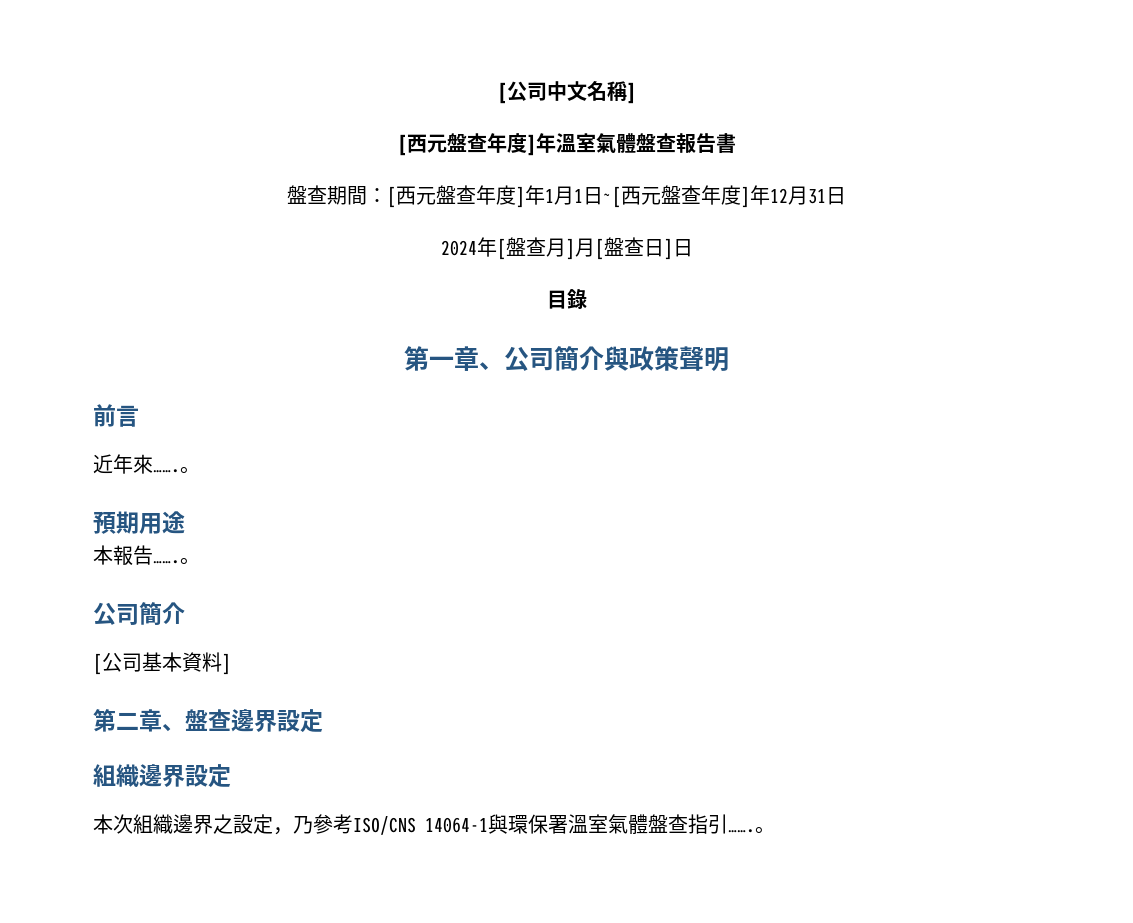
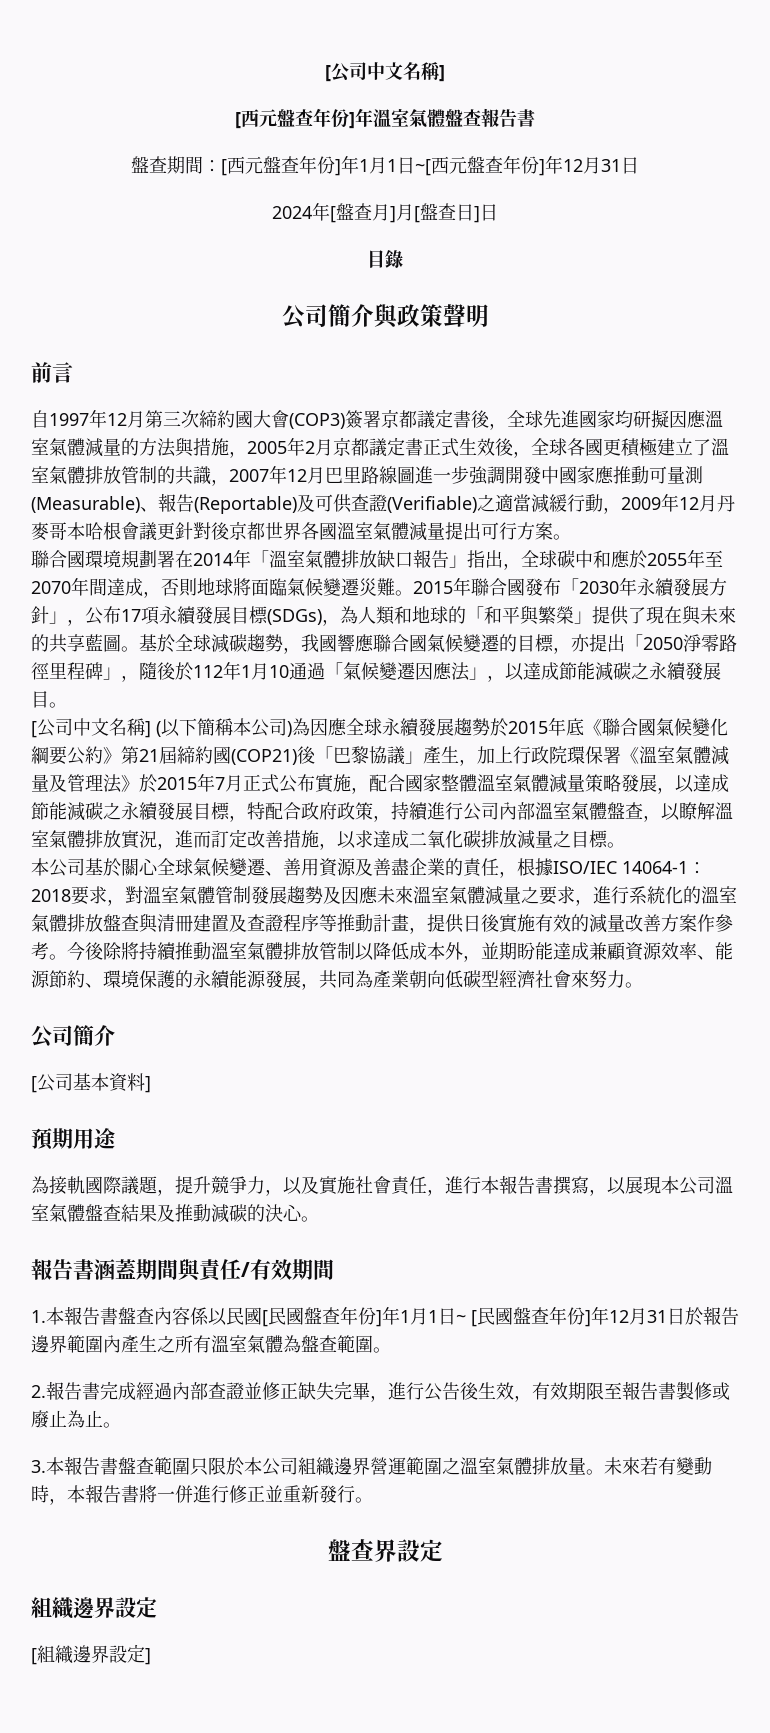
[506,133,527,153] 度 -> [331,109,349,128] 份
[496,185,516,205] 度 -> [317,156,335,174] 份
[721,185,741,205] 度 -> [521,156,539,174] 份
[404,346,504,371] 第一章、 -> (403, 259) none
[93,454,200,474] [93,511,185,534] [93,545,180,566] 近年來…….。 // 預期用途 // 本報告……. -> [31,409,723,430] [31,437,729,458] [31,465,703,486] [31,493,735,514] [31,522,571,541] [31,549,723,570] [31,577,727,598] [31,605,736,626] [31,634,737,654] [31,661,721,682] [31,691,67,708] [31,717,728,738] [31,746,729,766] [31,773,729,794] [31,802,733,822] [31,829,625,850] [31,858,706,878] [31,886,737,906] [31,913,733,934] [31,942,733,962] [31,970,625,990] 自1997年12月第三次締約國大會(COP3)簽署京都議定書後，全球先進國家均研擬因應溫室氣體減量的方法與措施，2005年2月京都議定書正式生效後，全球各國更積極建立了溫室氣體排放管制的共識，2007年12月巴里路線圖進一步強調開發中國家應推動可量測(Measurable)、報告(Reportable)及可供查證(Verifiable)之適當減緩行動，2009年12月丹麥哥本哈根會議更針對後京都世界各國溫室氣體減量提出可行方案。 // 聯合國環境規劃署在2014年「溫室氣體排放缺口報告」指出，全球碳中和應於2055年至2070年間達成，否則地球將面臨氣候變遷災難。2015年聯合國發布「2030年永續發展方針」，公布17項永續發展目標(SDGs)，為人類和地球的「和平與繁榮」提供了現在與未來的共享藍圖。基於全球減碳趨勢，我國響應聯合國氣候變遷的目標，亦提出「2050淨零路徑里程碑」，隨後於112年1月10通過「氣候變遷因應法」，以達成節能減碳之永續發展目。 // [公司中文名稱] (以下簡稱本公司)為因應全球永續發展趨勢於2015年底《聯合國氣候變化綱要公約》第21屆締約國(COP21)後「巴黎協議」產生，加上行政院環保署《溫室氣體減量及管理法》於2015年7月正式公布實施，配合國家整體溫室氣體減量策略發展，以達成節能減碳之永續發展目標，特配合政府政策，持續進行公司內部溫室氣體盤查，以瞭解溫室氣體排放實況，進而訂定改善措施，以求達成二氧化碳排放減量之目標。 // 本公司基於關心全球氣候變遷、善用資源及善盡企業的責任，根據ISO/IEC 14064-1：2018要求，對溫室氣體管制發展趨勢及因應未來溫室氣體減量之要求，進行系統化的溫室氣體排放盤查與清冊建置及查證程序等推動計畫，提供日後實施有效的減量改善方案作參考。今後除將持續推動溫室氣體排放管制以降低成本外，並期盼能達成兼顧資源效率、能源節約、環境保護的永續能源發展，共同為產業朝向低碳型經濟社會來努力
[93,709,254,732] 第二章、盤查邊 -> [31,1128,116,1150] [31,1175,733,1196] [31,1204,319,1223] [31,1259,334,1282] [31,1306,739,1327] [31,1335,391,1353] [31,1381,730,1402] [31,1410,121,1428] [31,1456,712,1476] [31,1484,373,1505] [327,1539,374,1561] 預期用途 // 為接軌國際議題，提升競爭力，以及實施社會責任，進行本報告書撰寫，以展現本公司溫室氣體盤查結果及推動減碳的決心。 // 報告書涵蓋期間與責任/有效期間 // 1.本報告書盤查內容係以民國[民國盤查年份]年1月1日~ [民國盤查年份]年12月31日於報告邊界範圍內產生之所有溫室氣體為盤查範圍。 // 2.報告書完成經過內部查證並修正缺失完畢，進行公告後生效，有效期限至報告書製修或廢止為止。 // 3.本報告書盤查範圍只限於本公司組織邊界營運範圍之溫室氣體排放量。未來若有變動時，本報告書將一併進行修正並重新發行。 // 盤查
[93,814,775,835] 本次組織邊界之設定，乃參考ISO/CNS 14064-1與環保署溫室氣體盤查指引…….。 -> [31,1644,151,1665] [組織邊界設定]

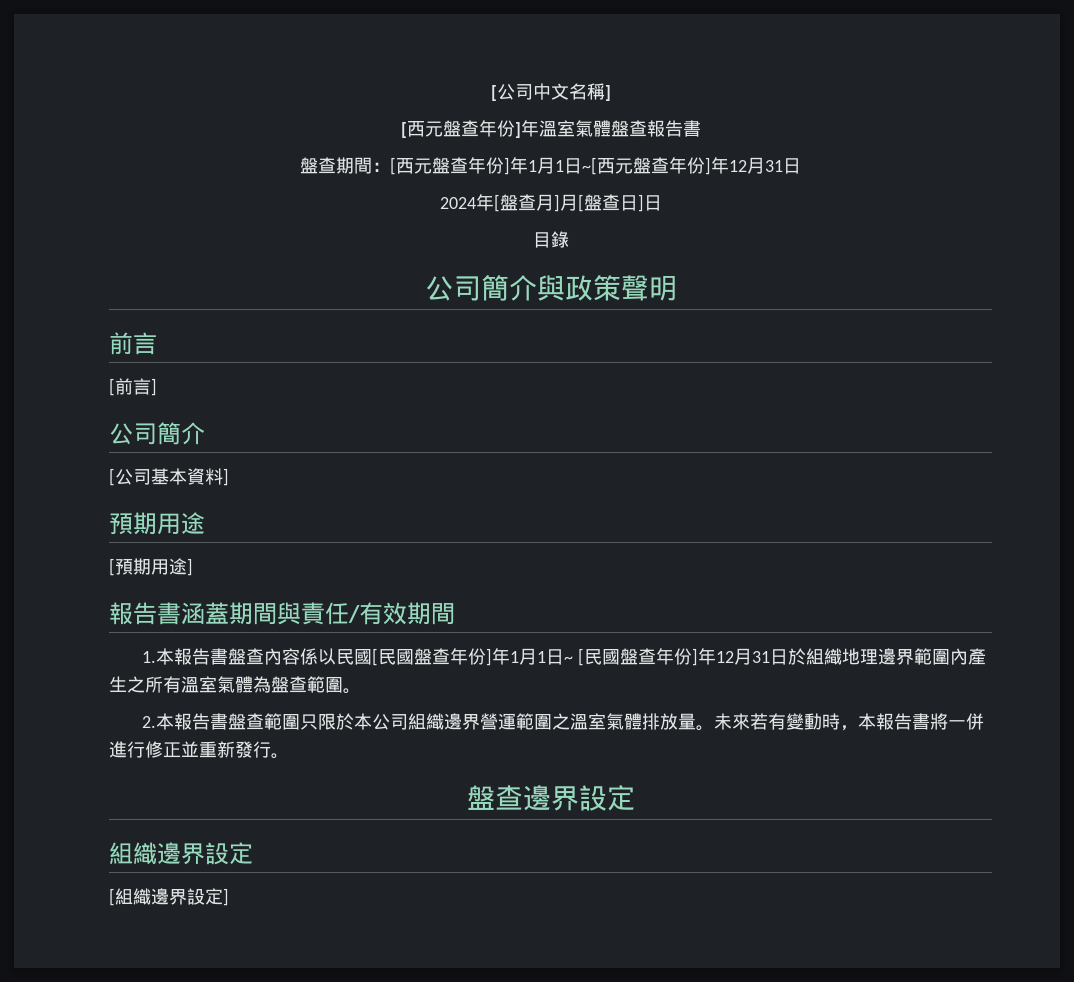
[31,409,723,430] [31,437,729,458] [31,465,703,486] [31,493,735,514] [31,522,571,541] [31,549,723,570] [31,577,727,598] [31,605,736,626] [31,634,737,654] [31,661,721,682] [31,691,67,708] [31,717,728,738] [31,746,729,766] [31,773,729,794] [31,802,733,822] [31,829,625,850] [31,858,706,878] [31,886,737,906] [31,913,733,934] [31,942,733,962] [31,970,643,990] 自1997年12月第三次締約國大會(COP3)簽署京都議定書後，全球先進國家均研擬因應溫室氣體減量的方法與措施，2005年2月京都議定書正式生效後，全球各國更積極建立了溫室氣體排放管制的共識，2007年12月巴里路線圖進一步強調開發中國家應推動可量測(Measurable)、報告(Reportable)及可供查證(Verifiable)之適當減緩行動，2009年12月丹麥哥本哈根會議更針對後京都世界各國溫室氣體減量提出可行方案。 // 聯合國環境規劃署在2014年「溫室氣體排放缺口報告」指出，全球碳中和應於2055年至2070年間達成，否則地球將面臨氣候變遷災難。2015年聯合國發布「2030年永續發展方針」，公布17項永續發展目標(SDGs)，為人類和地球的「和平與繁榮」提供了現在與未來的共享藍圖。基於全球減碳趨勢，我國響應聯合國氣候變遷的目標，亦提出「2050淨零路徑里程碑」，隨後於112年1月10通過「氣候變遷因應法」，以達成節能減碳之永續發展目。 // [公司中文名稱] (以下簡稱本公司)為因應全球永續發展趨勢於2015年底《聯合國氣候變化綱要公約》第21屆締約國(COP21)後「巴黎協議」產生，加上行政院環保署《溫室氣體減量及管理法》於2015年7月正式公布實施，配合國家整體溫室氣體減量策略發展，以達成節能減碳之永續發展目標，特配合政府政策，持續進行公司內部溫室氣體盤查，以瞭解溫室氣體排放實況，進而訂定改善措施，以求達成二氧化碳排放減量之目標。 // 本公司基於關心全球氣候變遷、善用資源及善盡企業的責任，根據ISO/IEC 14064-1：2018要求，對溫室氣體管制發展趨勢及因應未來溫室氣體減量之要求，進行系統化的溫室氣體排放盤查與清冊建置及查證程序等推動計畫，提供日後實施有效的減量改善方案作參考。今後除將持續推動溫室氣體排放管制以降低成本外，並期盼能達成兼顧資源效率、能源節約、環境保護的永續能源發展，共同為產業朝向低碳型經濟社會來努力。 -> [109,378,157,396] [前言]
[31,1175,733,1196] [31,1204,319,1223] 為接軌國際議題，提升競爭力，以及實施社會責任，進行本報告書撰寫，以展現本公司溫室氣體盤查結果及推動減碳的決心。 -> [109,558,193,576] [預期用途]
[703,1306,739,1325] 報告 -> [805,648,878,665] 組織地理
[46,1381,730,1402] [31,1410,121,1428] [31,1460,46,1473] 報告書完成經過內部查證並修正缺失完畢，進行公告後生效，有效期限至報告書製修或廢止為止。 // 3. -> (157, 722) none
(374, 1550) none -> [522,785,551,811] 邊

